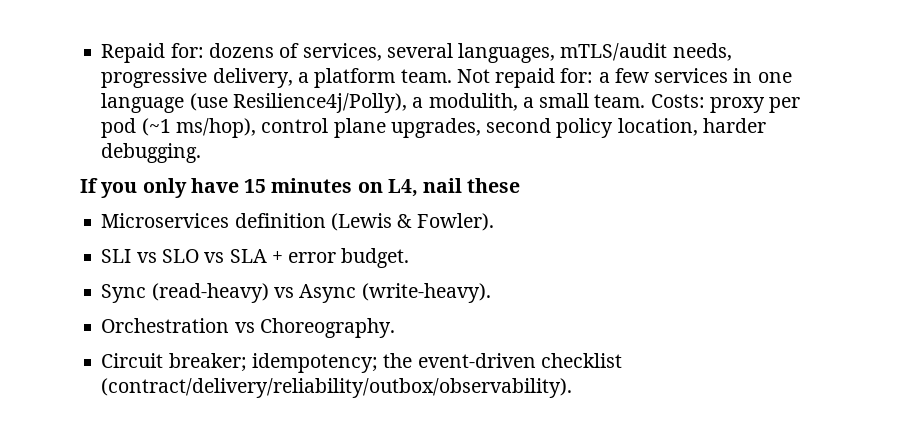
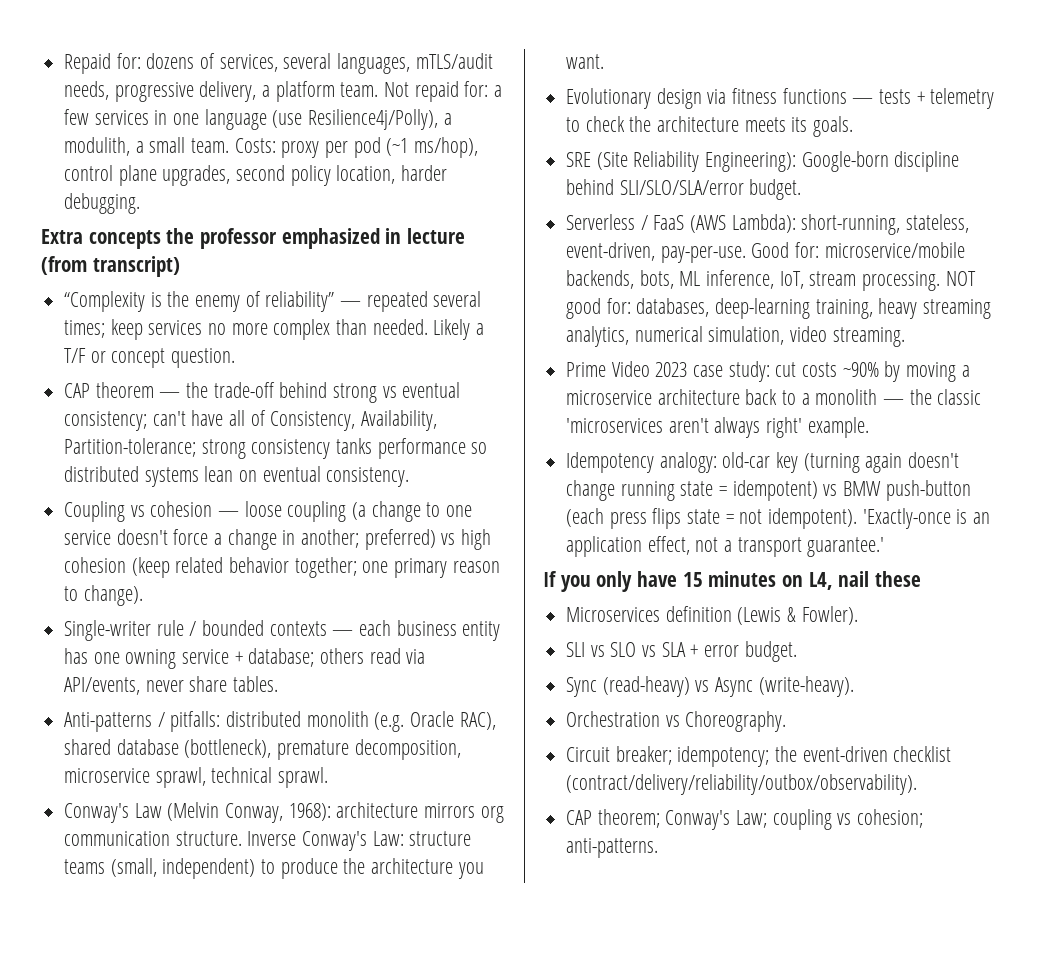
(202, 153) none -> [41,228,466,249] [41,256,180,277] [64,291,482,312] [64,319,485,340] [64,348,236,368] [64,382,461,403] [64,410,438,431] [64,438,488,459] [64,466,410,487] [64,501,473,522] [64,529,492,550] [64,557,500,578] [64,585,143,606] [64,620,501,641] [64,648,426,669] [64,676,279,695] [64,711,496,732] [64,739,461,760] [64,767,329,788] [64,802,504,823] [64,831,472,851] [64,858,484,879] [566,54,605,69] [566,88,995,109] [566,116,854,137] [566,151,960,172] [566,179,802,200] [566,214,970,235] [566,242,965,263] [566,270,976,291] [566,298,992,319] [566,326,905,347] [566,361,970,382] [566,389,982,405] [566,417,869,438] [566,452,960,473] [566,480,971,501] [566,508,991,529] [566,536,885,557] // Extra concepts the professor emphasized in lecture (from transcript) // “Complexity is the enemy of reliability” — repeated several times; keep services no more complex than needed. Likely a T/F or concept question. // CAP theorem — the trade-off behind strong vs eventual consistency; can't have all of Consistency, Availability, Partition-tolerance; strong consistency tanks performance so distributed systems lean on eventual consistency. // Coupling vs cohesion — loose coupling (a change to one service doesn't force a change in another; preferred) vs high cohesion (keep related behavior together; one primary reason to change). // Single-writer rule / bounded contexts — each business entity has one owning service + database; others read via API/events, never share tables. // Anti-patterns / pitfalls: distributed monolith (e.g. Oracle RAC), shared database (bottleneck), premature decomposition, microservice sprawl, technical sprawl. // Conway's Law (Melvin Conway, 1968): architecture mirrors org communication structure. Inverse Conway's Law: structure teams (small, independent) to produce the architecture you want. // Evolutionary design via fitness functions — tests + telemetry to check the architecture meets its goals. // SRE (Site Reliability Engineering): Google-born discipline behind SLI/SLO/SLA/error budget. // Serverless / FaaS (AWS Lambda): short-running, stateless, event-driven, pay-per-use. Good for: microservice/mobile backends, bots, ML inference, IoT, stream processing. NOT good for: databases, deep-learning training, heavy streaming analytics, numerical simulation, video streaming. // Prime Video 2023 case study: cut costs ~90% by moving a microservice architecture back to a monolith — the classic 'microservices aren't always right' example. // Idempotency analogy: old-car key (turning again doesn't change running state = idempotent) vs BMW push-button (each press flips state = not idempotent). 'Exactly-once is an application effect, not a transport guarantee.'
(573, 388) none -> [566,809,924,830] [566,838,659,858] // CAP theorem; Conway's Law; coupling vs cohesion; anti-patterns.

